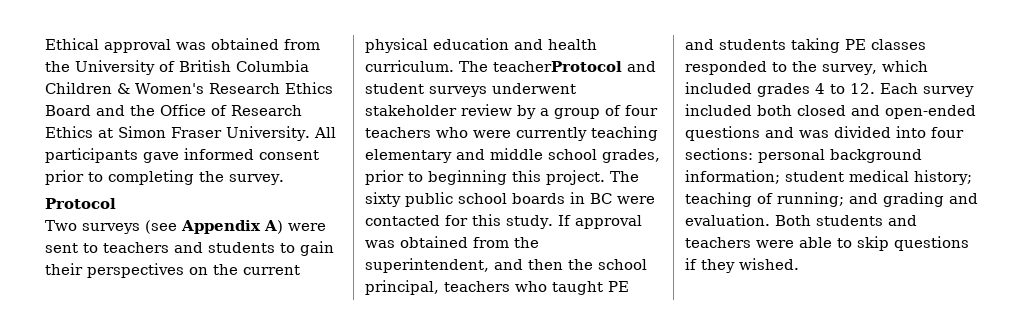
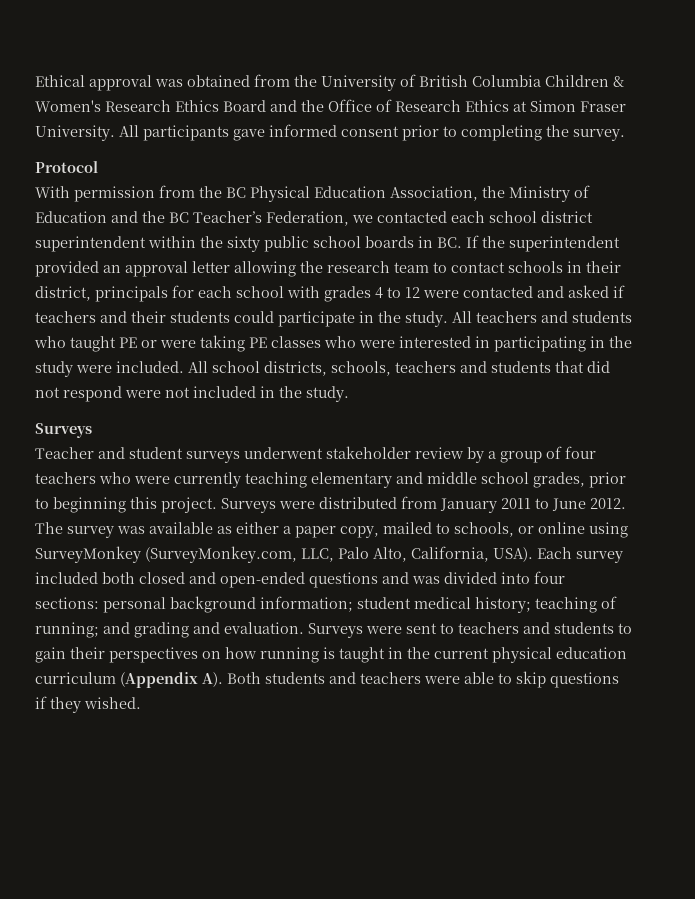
[45,220,326,234] [45,241,334,256] [45,263,300,278] [365,38,597,53] [365,60,622,72] Two surveys (see Appendix A) were sent to teachers and students to gain their perspectives on the current physical education and health curriculum. The teacherProtocol -> [35,185,590,202] [35,211,593,226] [35,235,620,252] [35,261,621,277] [35,285,625,302] [35,311,632,327] [34,335,632,352] [35,361,610,377] [35,386,349,402] [35,423,92,438] [35,447,94,459] With permission from the BC Physical Education Association, the Ministry of Education and the BC Teacher’s Federation, we contacted each school district superintendent within the sixty public school boards in BC. If the superintendent provided an approval letter allowing the research team to contact schools in their district, principals for each school with grades 4 to 12 were contacted and asked if teachers and their students could participate in the study. All teachers and students who taught PE or were taking PE classes who were interested in participating in the study were included. All school districts, schools, teachers and students that did not respond were not included in the study. // Surveys // Teacher
[610,171,639,182] [365,192,655,207] [365,214,642,229] [365,236,539,248] [365,258,647,273] [365,280,629,295] [685,38,926,53] [685,60,928,75] [685,82,875,97] The sixty public school boards in BC were contacted for this study. If approval was obtained from the superintendent, and then the school principal, teachers who taught PE and students taking PE classes responded to the survey, which included grades 4 to 12. -> [221,496,626,513] [35,522,628,538] [35,546,533,563] Surveys were distributed from January 2011 to June 2012. The survey was available as either a paper copy, mailed to schools, or online using SurveyMonkey (SurveyMonkey.com, LLC, Palo Alto, California, USA).
(770, 220) none -> [308,622,632,638] [35,647,627,663] [35,672,223,688] Surveys were sent to teachers and students to gain their perspectives on how running is taught in the current physical education curriculum (Appendix A).

